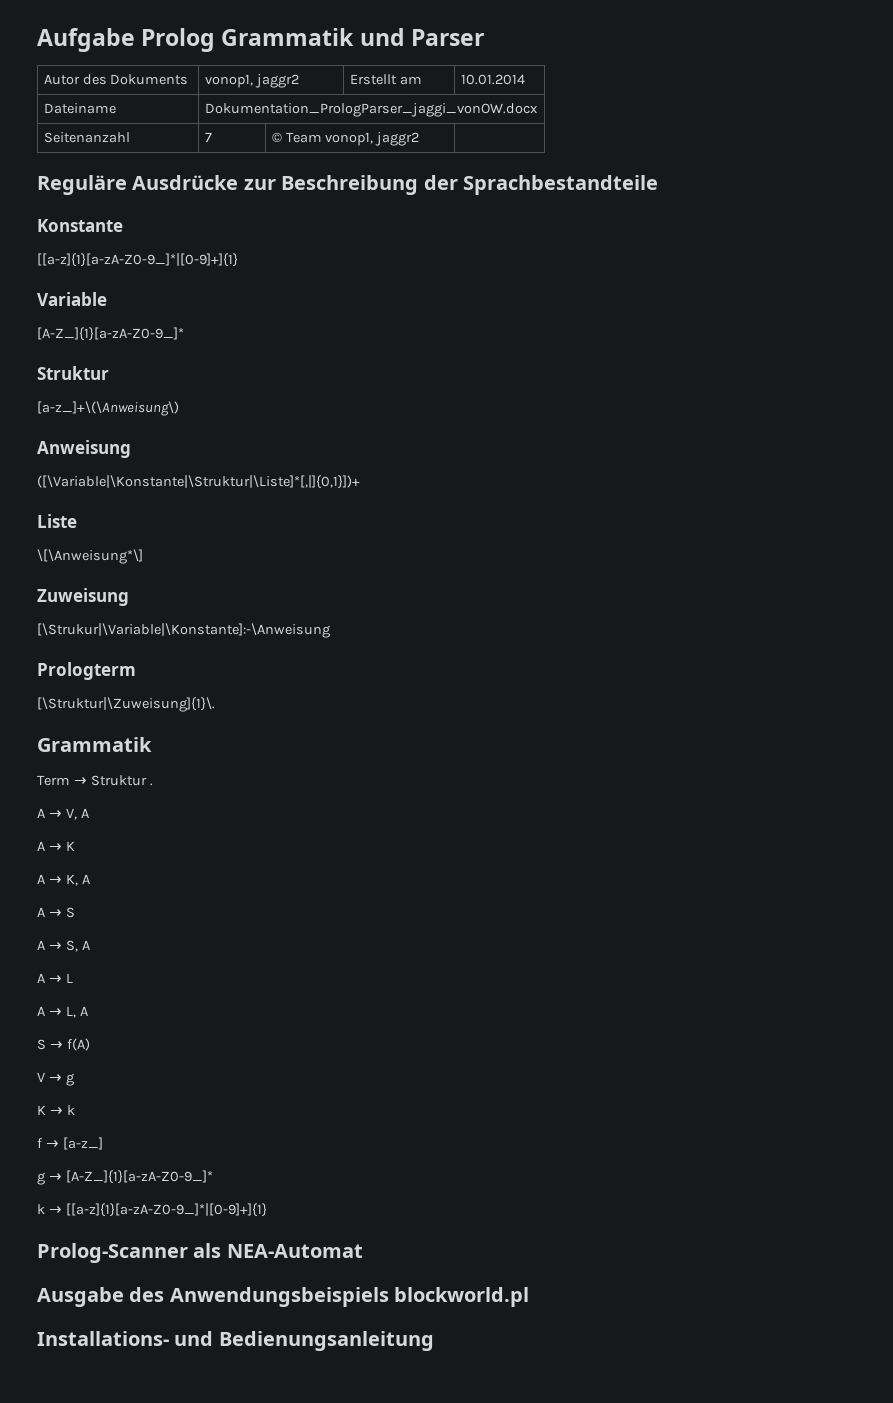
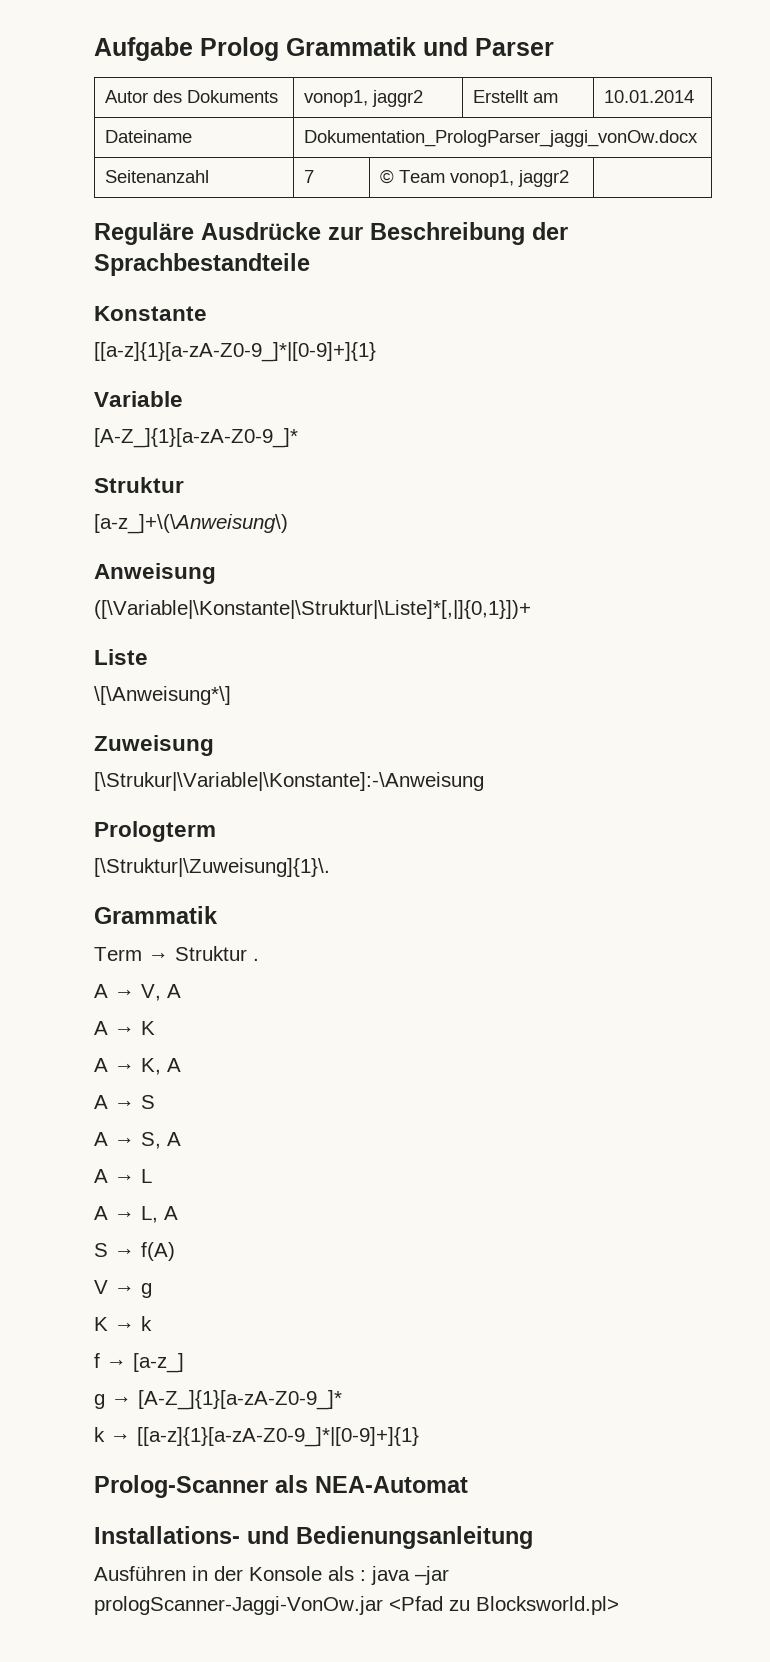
[204,103,538,117] Dokumentation_PrologParser_jaggi_vonOW.docx -> [304,130,699,147] Dokumentation_PrologParser_jaggi_vonOw.docx
[37,1287,530,1307] // Ausgabe des Anwendungsbeispiels blockworld.pl -> (468, 1484) none
(434, 1341) none -> [94,1566,449,1585] [94,1596,619,1615] // Ausführen in der Konsole als : java –jar prologScanner-Jaggi-VonOw.jar <Pfad zu Blocksworld.pl>

